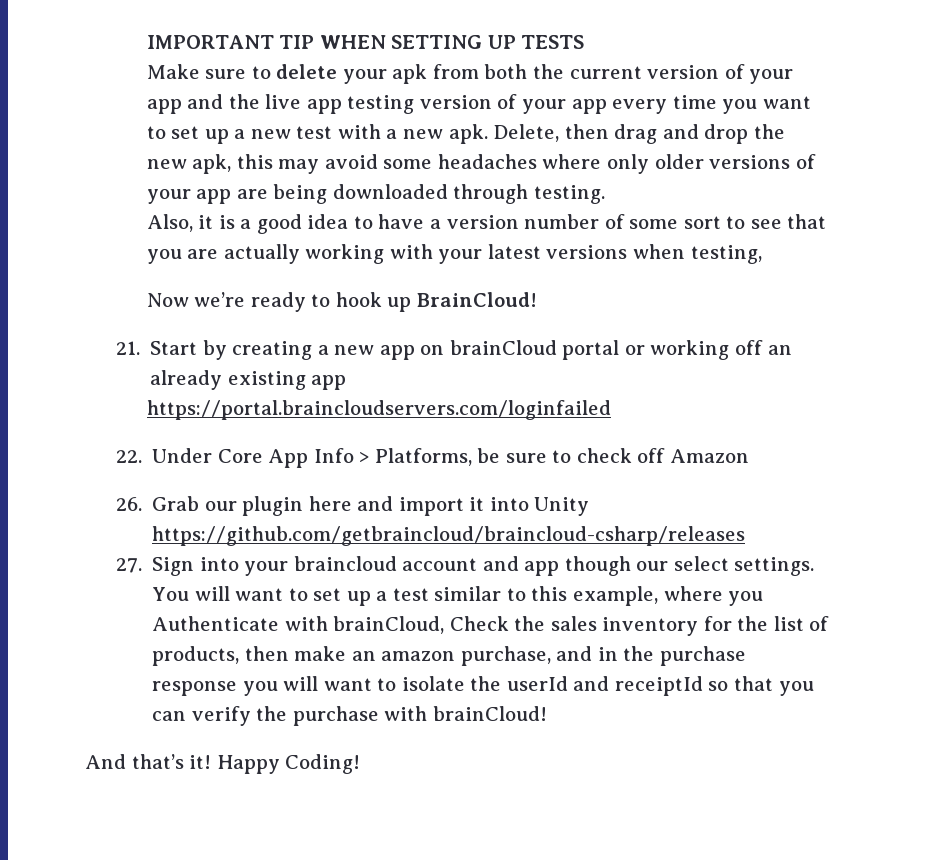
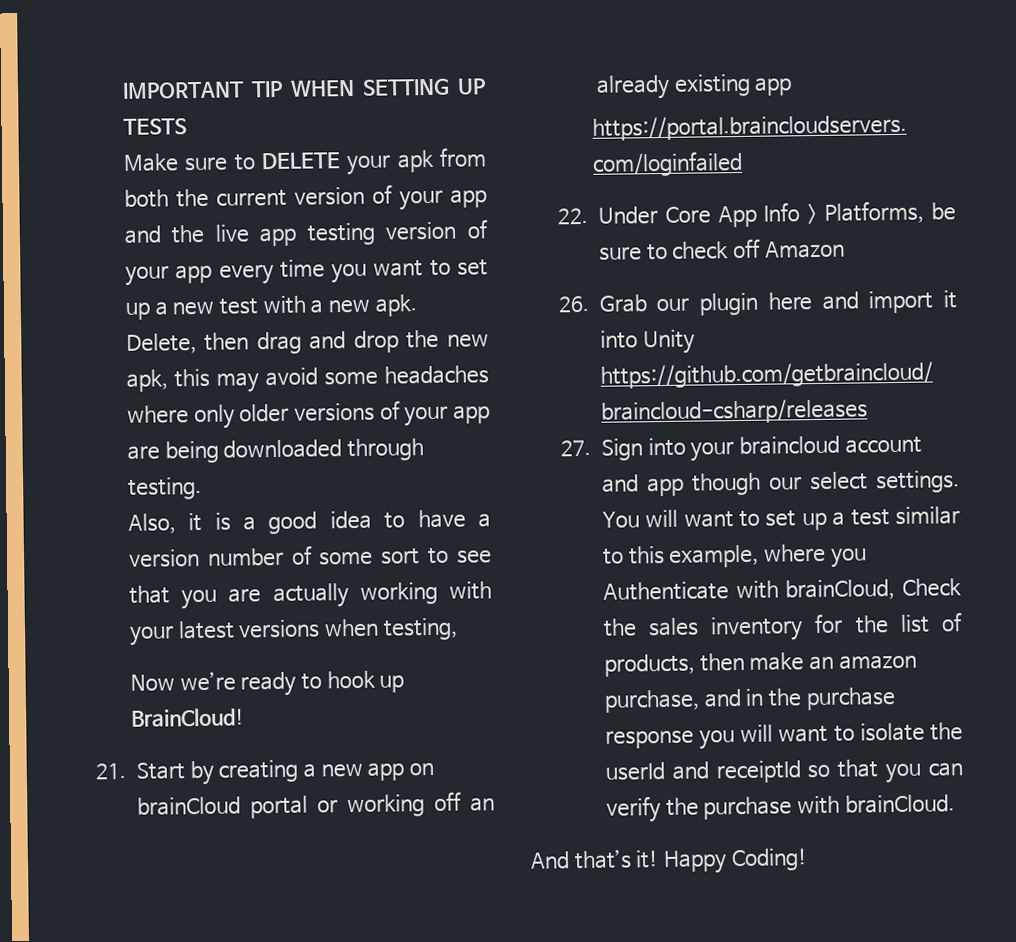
[276,64,338,79] delete -> [260,152,341,170] DELETE
[432,706,547,721] brainCloud! -> [844,794,955,814] brainCloud.

